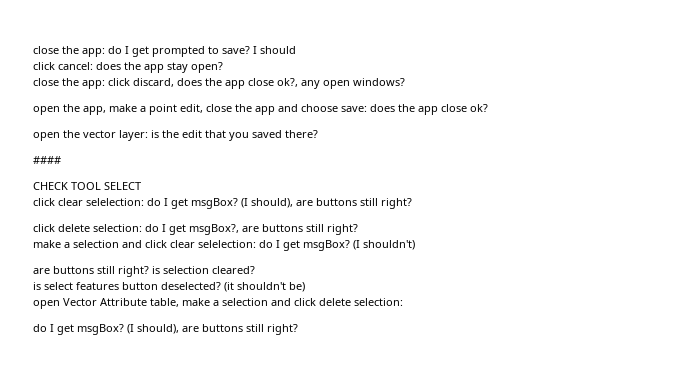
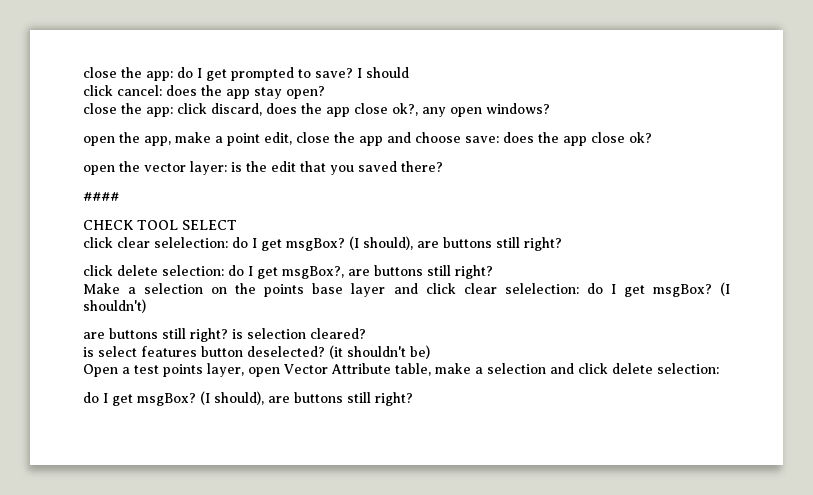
[33,240,119,248] make a selection -> [83,283,386,297] Make a selection on the points base layer
(305, 287) none -> [83,363,244,377] Open a test points layer,

